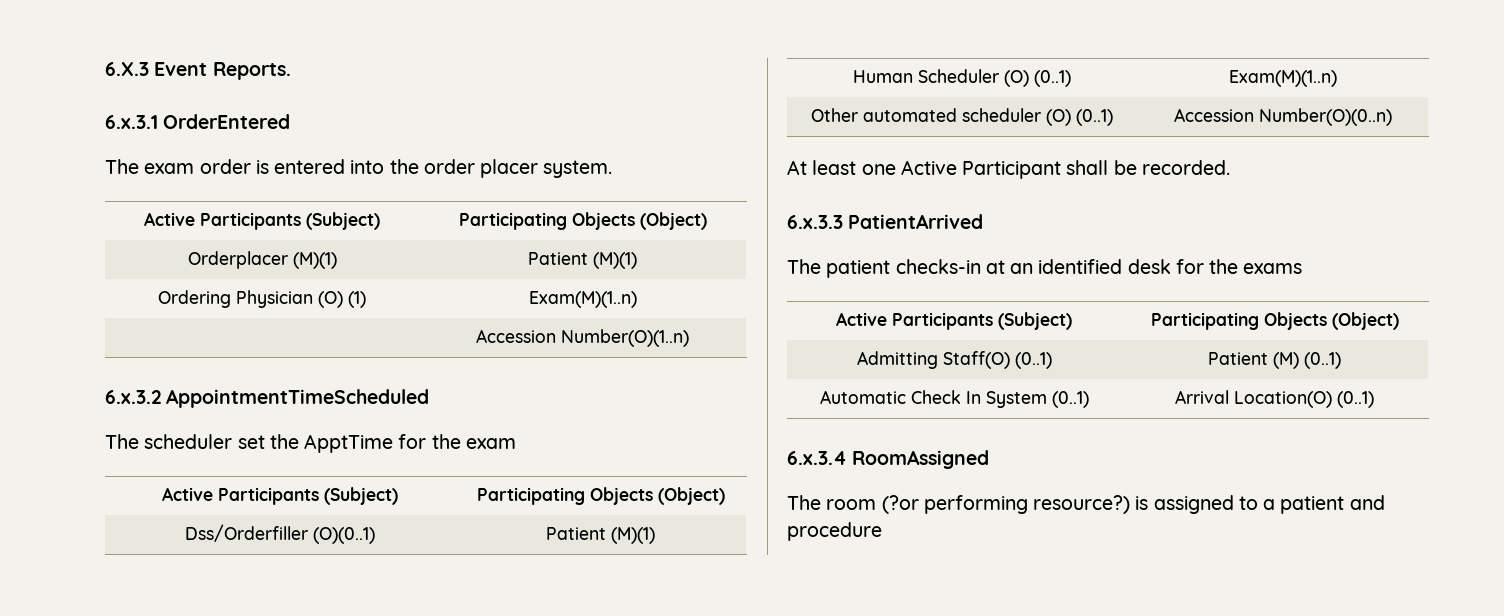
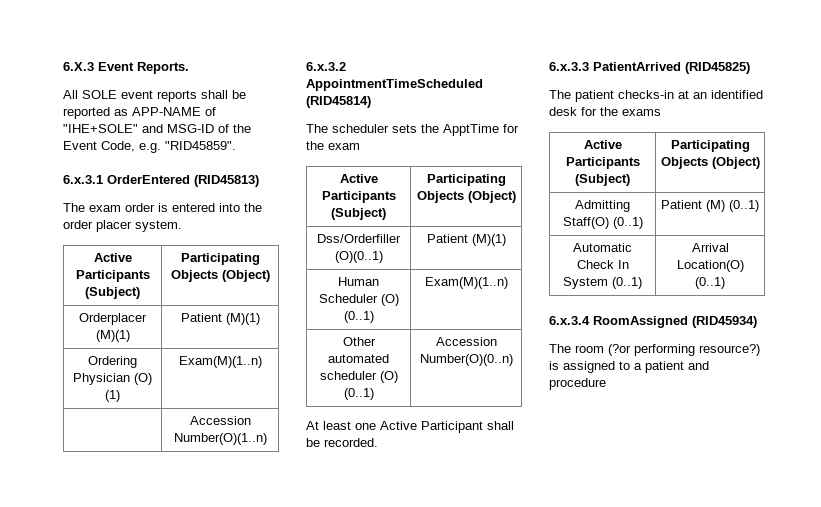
(291, 71) none -> [63,90,246,102] [63,107,216,119] [63,124,251,133] [63,141,236,153] // All SOLE event reports shall be reported as APP-NAME of "IHE+SOLE" and MSG-ID of the Event Code, e.g. "RID45859".
(291, 121) none -> [194,175,259,187] (RID45813)
(430, 398) none -> [306,96,371,108] (RID45814)
[237,435,265,449] set -> [392,124,417,133] sets
(984, 221) none -> [685,62,750,74] (RID45825)
(990, 459) none -> [692,316,757,328] (RID45934)

